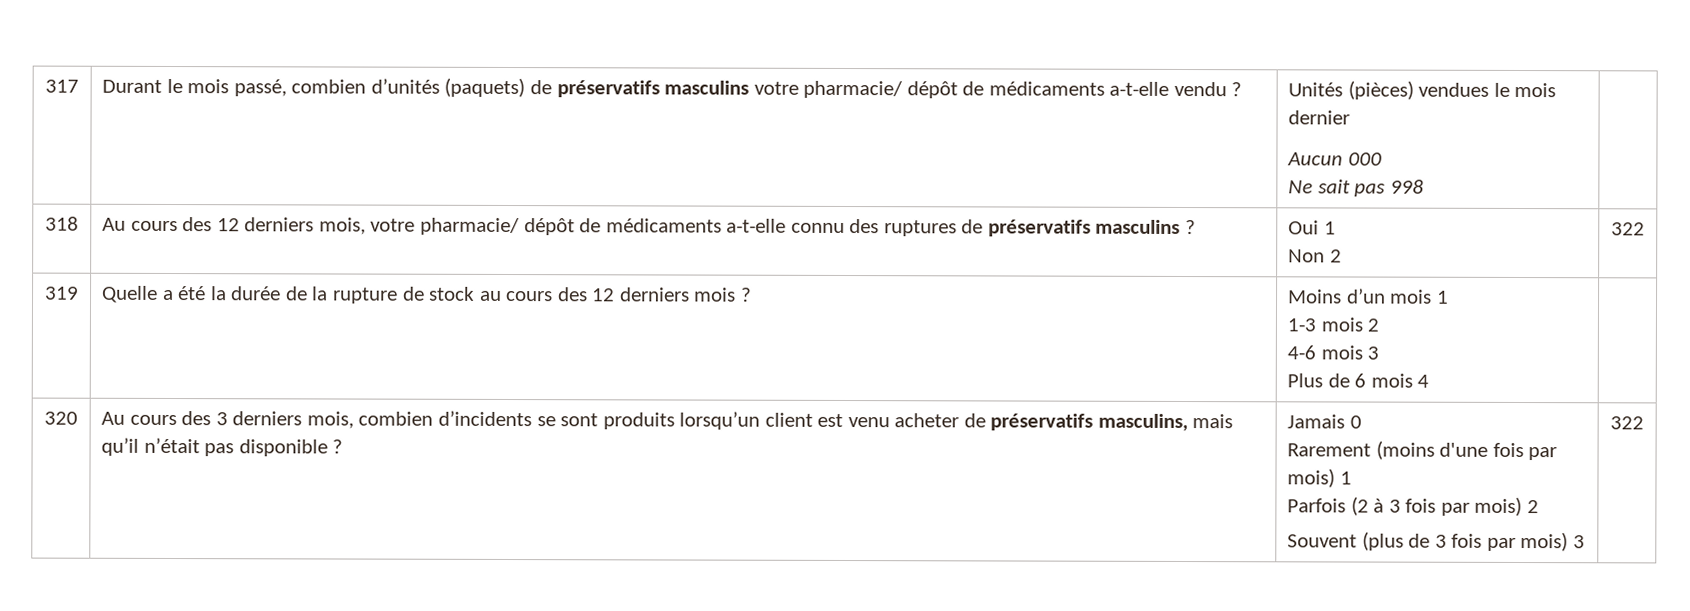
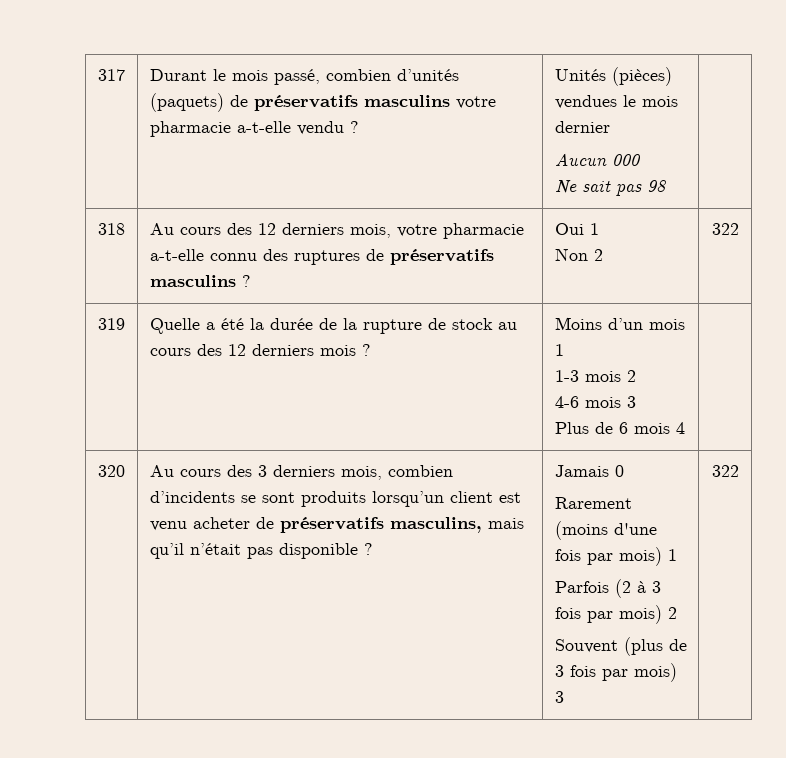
[803,80,1105,99] pharmacie/ dépôt de médicaments -> [149,121,231,137] pharmacie
[1389,179,1424,194] 998 -> [646,180,666,192] 98
[419,217,722,236] pharmacie/ dépôt de médicaments -> [442,223,524,239] pharmacie

